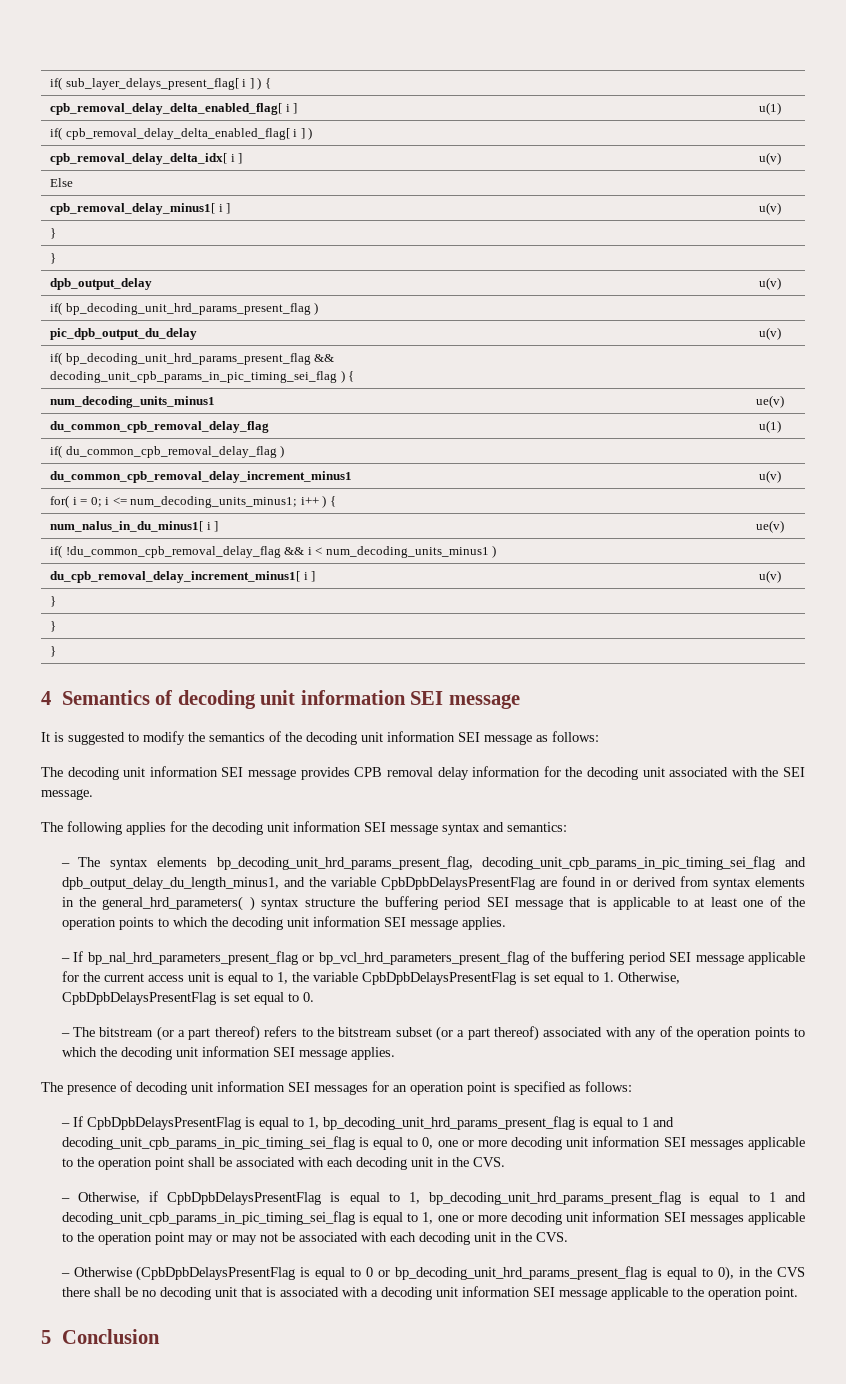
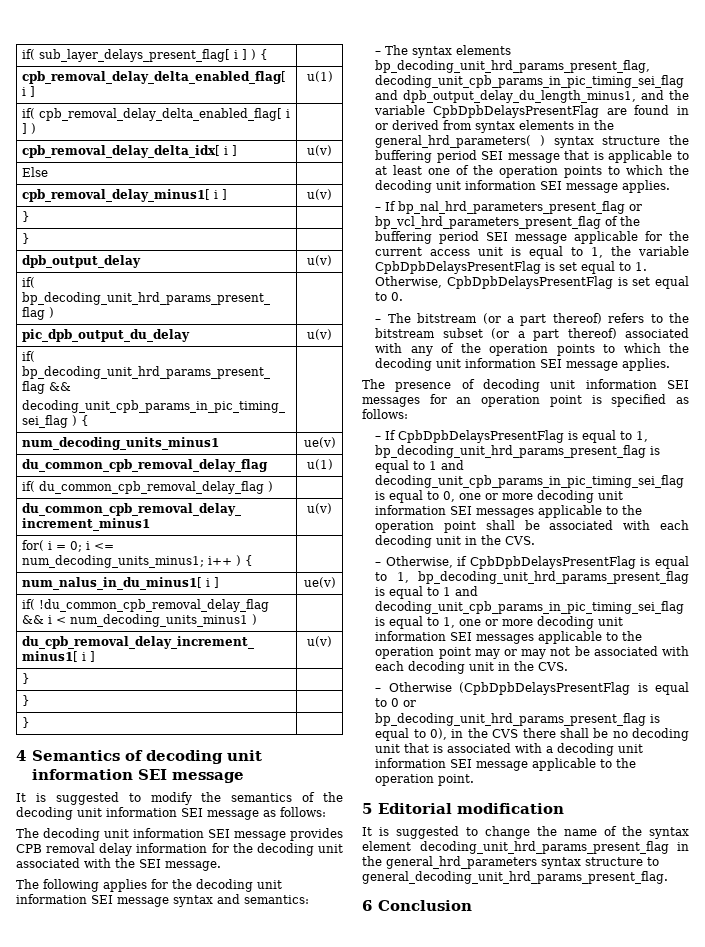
(51, 1337) none -> [377,803,564,814] [362,826,689,839] [362,841,689,854] [362,856,659,869] [362,871,668,884] [362,900,372,911] Editorial modification // It is suggested to change the name of the syntax element decoding_unit_hrd_params_present_flag in the general_hrd_parameters syntax structure to general_decoding_unit_hrd_params_present_flag. // 6

